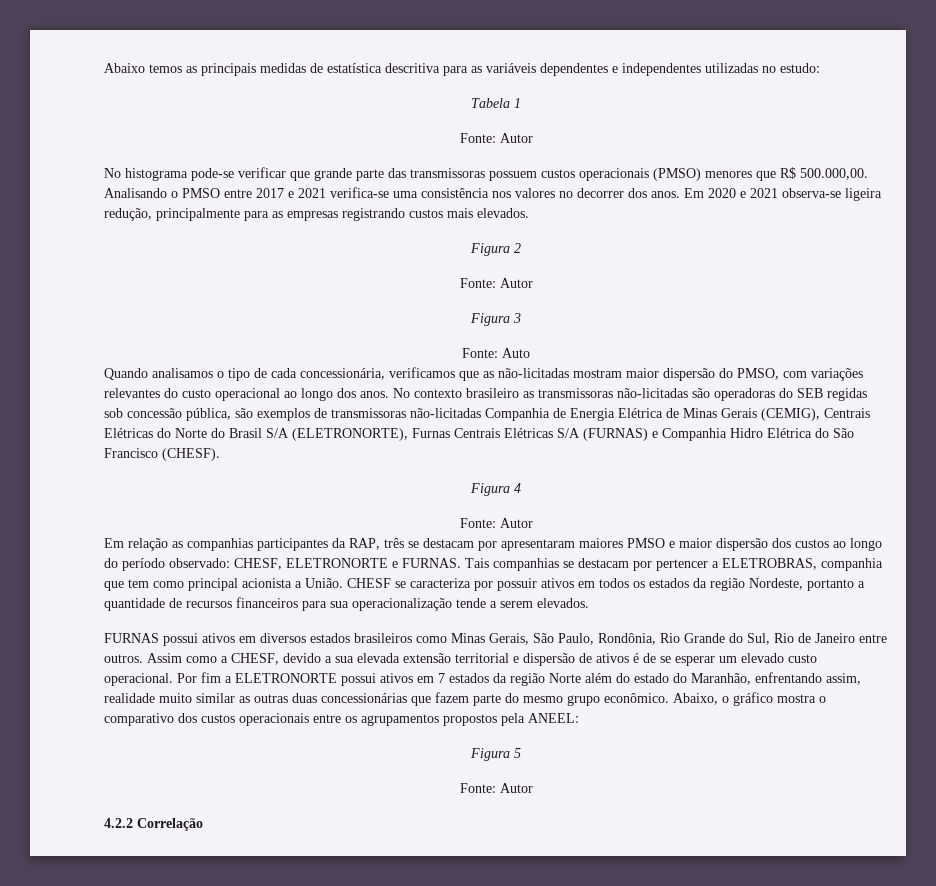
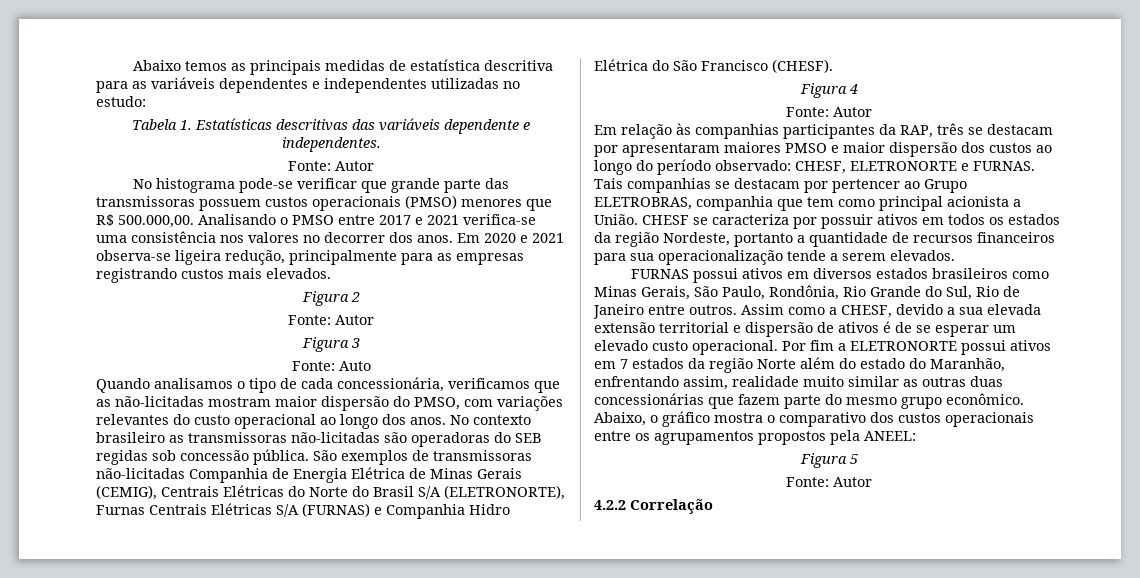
[514,98,521,108] 1 -> [180,118,530,134] [281,137,381,152] 1. Estatísticas descritivas das variáveis dependente e independentes.
[186,408,253,421] pública, são -> [253,449,337,465] pública. São
[172,541,183,548] as -> [676,123,691,135] às
[712,561,719,568] a -> [904,179,967,193] ao Grupo

